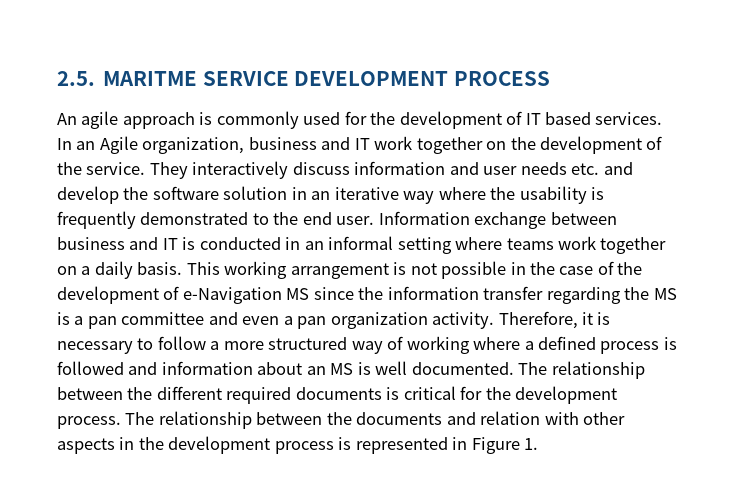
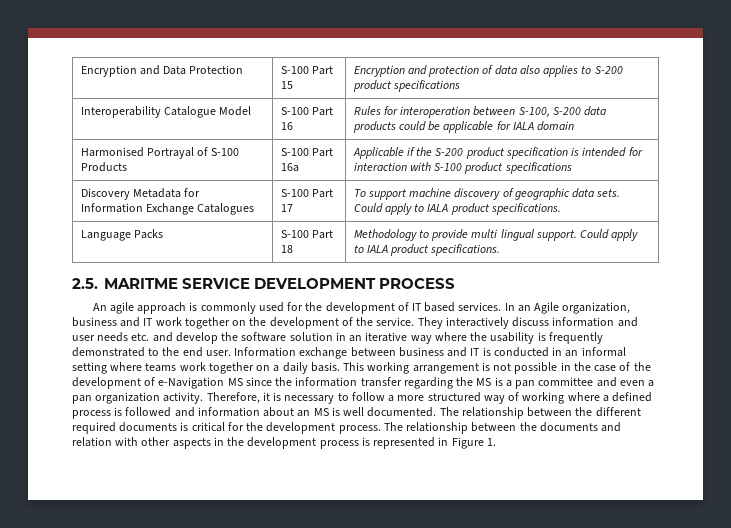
(57, 78) none -> [80,65,244,77] [280,66,333,75] [280,81,293,89] [353,65,623,77] [352,80,460,92] [80,106,252,118] [280,107,333,116] [280,122,293,130] [353,106,608,118] [352,121,575,133] [80,147,240,159] [80,162,127,172] [280,148,333,157] [280,163,299,172] [352,147,643,159] [353,162,572,174] [80,188,201,200] [80,203,255,215] [280,189,333,198] [280,204,293,212] [353,188,621,200] [353,203,561,215] [80,229,163,241] [280,230,333,239] [280,245,293,253] [353,229,639,241] [353,244,501,256] Encryption and Data Protection | S-100 Part 15 | Encryption and protection of data also applies to S-200 product specifications // Interoperability Catalogue Model | S-100 Part 16 | Rules for interoperation between S-100, S-200 data products could be applicable for IALA domain // Harmonised Portrayal of S-100 Products | S-100 Part 16a | Applicable if the S-200 product specification is intended for interaction with S-100 product specifications // Discovery Metadata for Information Exchange Catalogues | S-100 Part 17 | To support machine discovery of geographic data sets. Could apply to IALA product specifications. // Language Packs | S-100 Part 18 | Methodology to provide multi lingual support. Could apply to IALA product specifications. //

